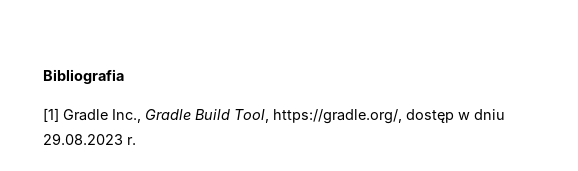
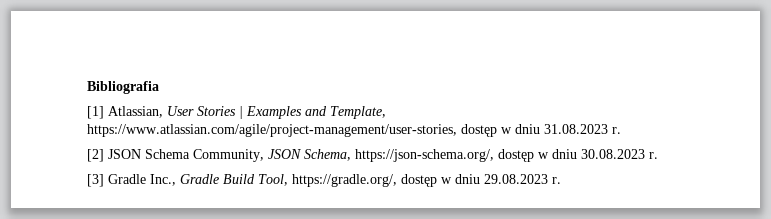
(59, 115) none -> [108,106,386,119] [87,124,621,137] [87,149,658,162] [87,174,104,187] Atlassian, User Stories | Examples and Template, https://www.atlassian.com/agile/project-management/user-stories, dostęp w dniu 31.08.2023 r. // [2] JSON Schema Community, JSON Schema, https://json-schema.org/, dostęp w dniu 30.08.2023 r. // [3]

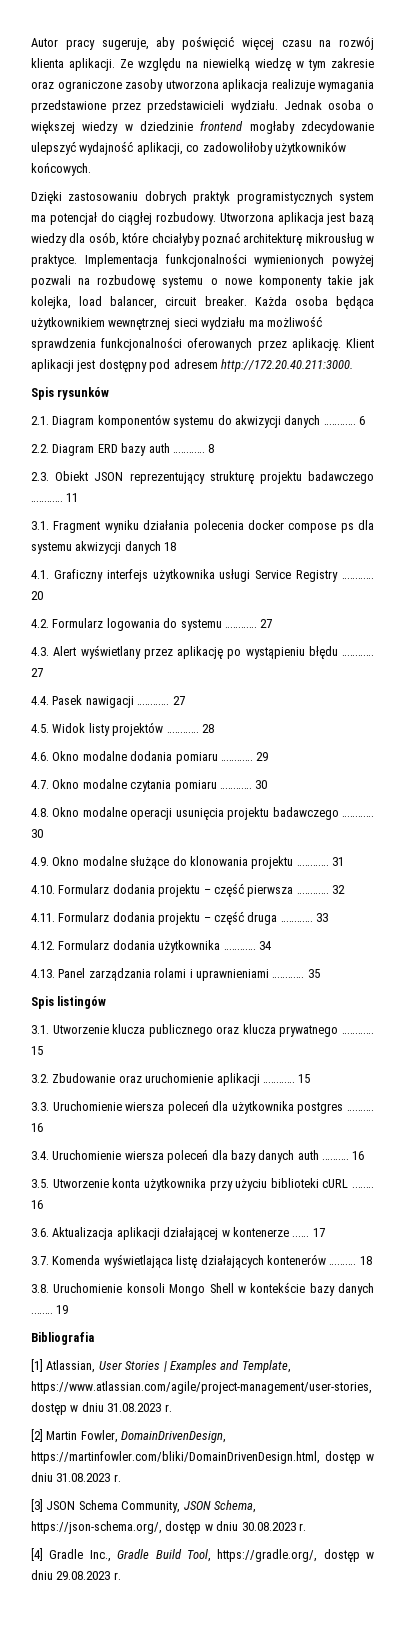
(87, 87) none -> [31,36,374,50] [31,58,374,71] [31,79,374,92] [31,100,374,113] [31,121,374,134] [31,141,346,155] [31,163,91,176] [31,191,374,204] [31,212,374,225] [31,232,374,246] [31,253,374,267] [31,275,374,288] [31,296,374,309] [31,316,322,330] [31,337,374,351] [31,359,353,372] [31,387,110,400] [31,414,365,428] [31,443,215,456] [31,471,374,484] [31,493,79,502] [31,520,374,533] [31,541,177,554] [31,569,374,582] [31,591,43,600] [31,618,273,631] [31,645,374,659] [31,668,43,677] [31,695,185,708] [31,722,214,736] [31,751,269,764] [31,779,268,792] [31,807,374,820] [31,829,43,838] [31,856,344,869] [31,883,345,897] [31,911,328,925] [31,940,271,953] [31,968,320,981] [31,996,107,1009] [31,1024,374,1037] [31,1046,43,1055] [31,1073,311,1086] [31,1101,374,1114] [31,1123,43,1132] [31,1150,365,1163] [31,1178,374,1191] [31,1200,43,1209] [31,1227,325,1240] [31,1254,372,1268] [31,1282,374,1296] [31,1305,69,1314] Autor pracy sugeruje, aby poświęcić więcej czasu na rozwój klienta aplikacji. Ze względu na niewielką wiedzę w tym zakresie oraz ograniczone zasoby utworzona aplikacja realizuje wymagania przedstawione przez przedstawicieli wydziału. Jednak osoba o większej wiedzy w dziedzinie frontend mogłaby zdecydowanie ulepszyć wydajność aplikacji, co zadowoliłoby użytkowników końcowych. // Dzięki zastosowaniu dobrych praktyk programistycznych system ma potencjał do ciągłej rozbudowy. Utworzona aplikacja jest bazą wiedzy dla osób, które chciałyby poznać architekturę mikrousług w praktyce. Implementacja funkcjonalności wymienionych powyżej pozwali na rozbudowę systemu o nowe komponenty takie jak kolejka, load balancer, circuit breaker. Każda osoba będąca użytkownikiem wewnętrznej sieci wydziału ma możliwość sprawdzenia funkcjonalności oferowanych przez aplikację. Klient aplikacji jest dostępny pod adresem http://172.20.40.211:3000. // Spis rysunków // 2.1. Diagram komponentów systemu do akwizycji danych ………… 6 // 2.2. Diagram ERD bazy auth ………… 8 // 2.3. Obiekt JSON reprezentujący strukturę projektu badawczego ………… 11 // 3.1. Fragment wyniku działania polecenia docker compose ps dla systemu akwizycji danych 18 // 4.1. Graficzny interfejs użytkownika usługi Service Registry ………… 20 // 4.2. Formularz logowania do systemu ………… 27 // 4.3. Alert wyświetlany przez aplikację po wystąpieniu błędu ………… 27 // 4.4. Pasek nawigacji ………… 27 // 4.5. Widok listy projektów ………… 28 // 4.6. Okno modalne dodania pomiaru ………… 29 // 4.7. Okno modalne czytania pomiaru ………… 30 // 4.8. Okno modalne operacji usunięcia projektu badawczego ………… 30 // 4.9. Okno modalne służące do klonowania projektu ………… 31 // 4.10. Formularz dodania projektu – część pierwsza ………… 32 // 4.11. Formularz dodania projektu – część druga ………… 33 // 4.12. Formularz dodania użytkownika ………… 34 // 4.13. Panel zarządzania rolami i uprawnieniami ………… 35 // Spis listingów // 3.1. Utworzenie klucza publicznego oraz klucza prywatnego ………… 15 // 3.2. Zbudowanie oraz uruchomienie aplikacji ………… 15 // 3.3. Uruchomienie wiersza poleceń dla użytkownika postgres ….…… 16 // 3.4. Uruchomienie wiersza poleceń dla bazy danych auth .……… 16 // 3.5. Utworzenie konta użytkownika przy użyciu biblioteki cURL ..…… 16 // 3.6. Aktualizacja aplikacji działającej w kontenerze ...… 17 // 3.7. Komenda wyświetlająca listę działających kontenerów ….…… 18 // 3.8. Uruchomienie konsoli Mongo Shell w kontekście bazy danych ..…… 19 //
(104, 155) none -> [46,1430,227,1443] [31,1451,374,1464] [31,1472,121,1482] [31,1499,43,1512] Martin Fowler, DomainDrivenDesign, https://martinfowler.com/bliki/DomainDrivenDesign.html, dostęp w dniu 31.08.2023 r. // [3]
[87,174,104,187] [3] -> [31,1548,43,1561] [4]

